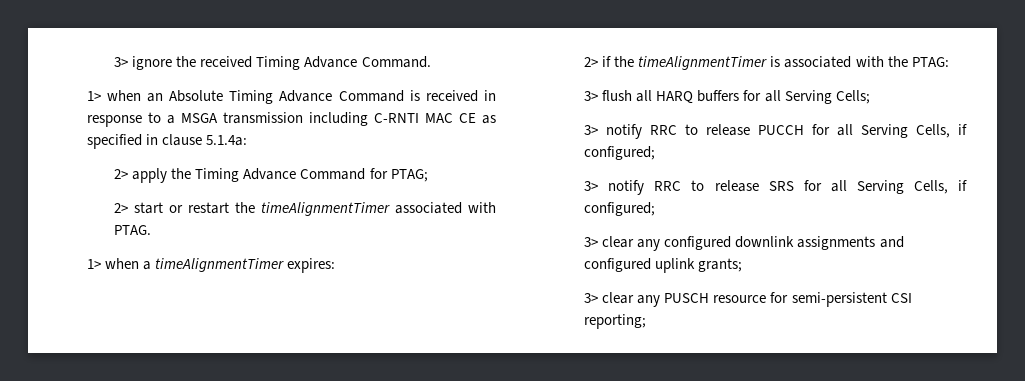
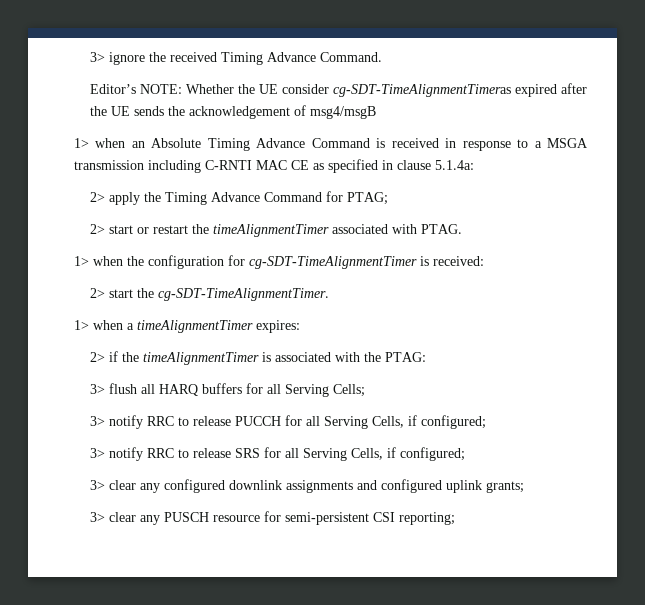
(431, 62) none -> [89,83,587,97] [89,105,376,119] // Editor’s NOTE: Whether the UE consider cg-SDT-TimeAlignmentTimeras expired after the UE sends the acknowledgement of msg4/msgB
(152, 230) none -> [73,255,484,269] [89,288,329,301] // 1> when the configuration for cg-SDT-TimeAlignmentTimer is received: // 2> start the cg-SDT-TimeAlignmentTimer.

